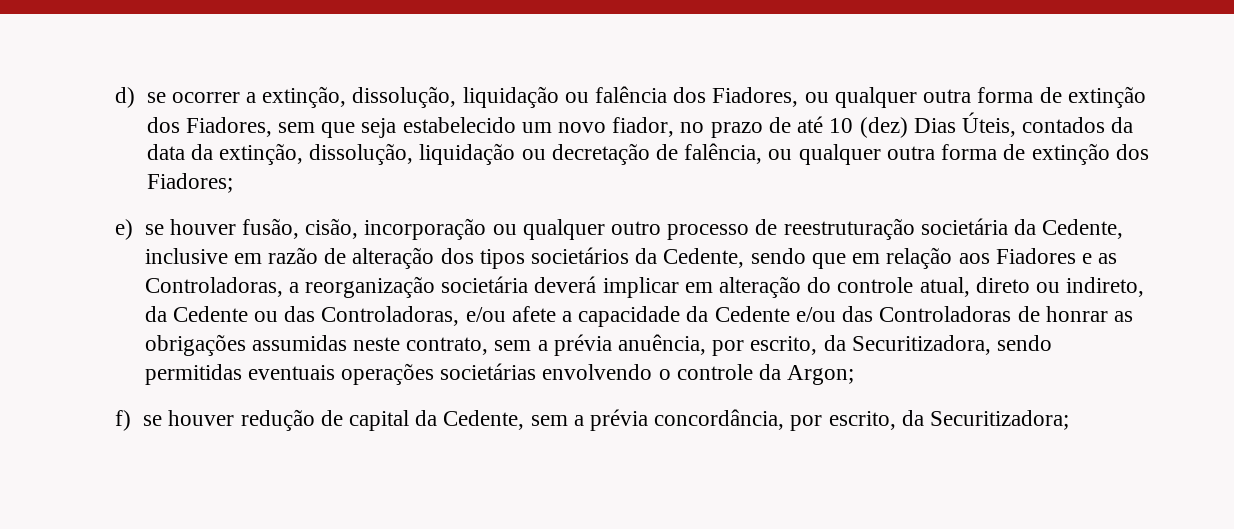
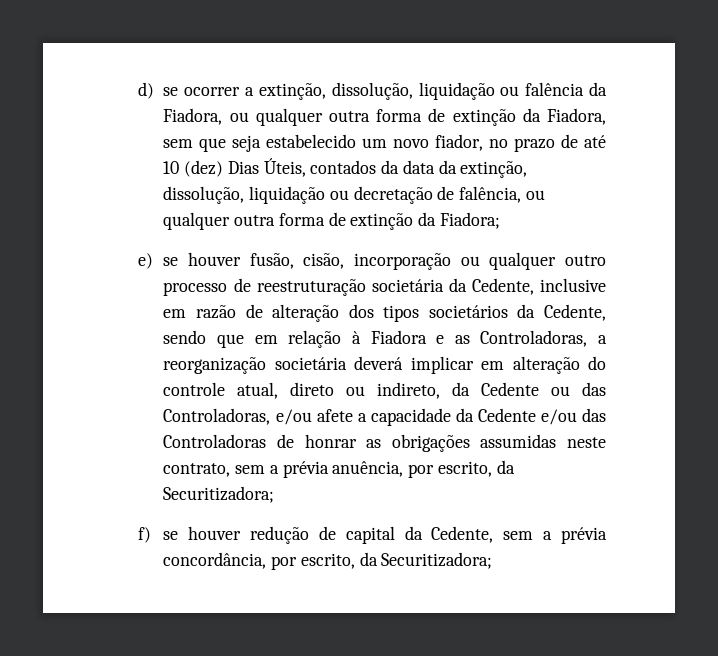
[673,86,1146,108] [146,117,272,137] dos Fiadores, ou qualquer outra forma de extinção dos Fiadores, -> [589,82,607,96] [163,108,606,126] da Fiadora, ou qualquer outra forma de extinção da Fiadora,
[1115,144,1149,160] [146,173,233,193] dos Fiadores; -> [418,212,500,229] da Fiadora;
[958,248,1076,264] aos Fiadores -> [351,330,427,344] à Fiadora
[851,335,1053,355] [144,363,855,385] Securitizadora, sendo permitidas eventuais operações societárias envolvendo o controle da Argon; -> [163,486,275,503] Securitizadora;

